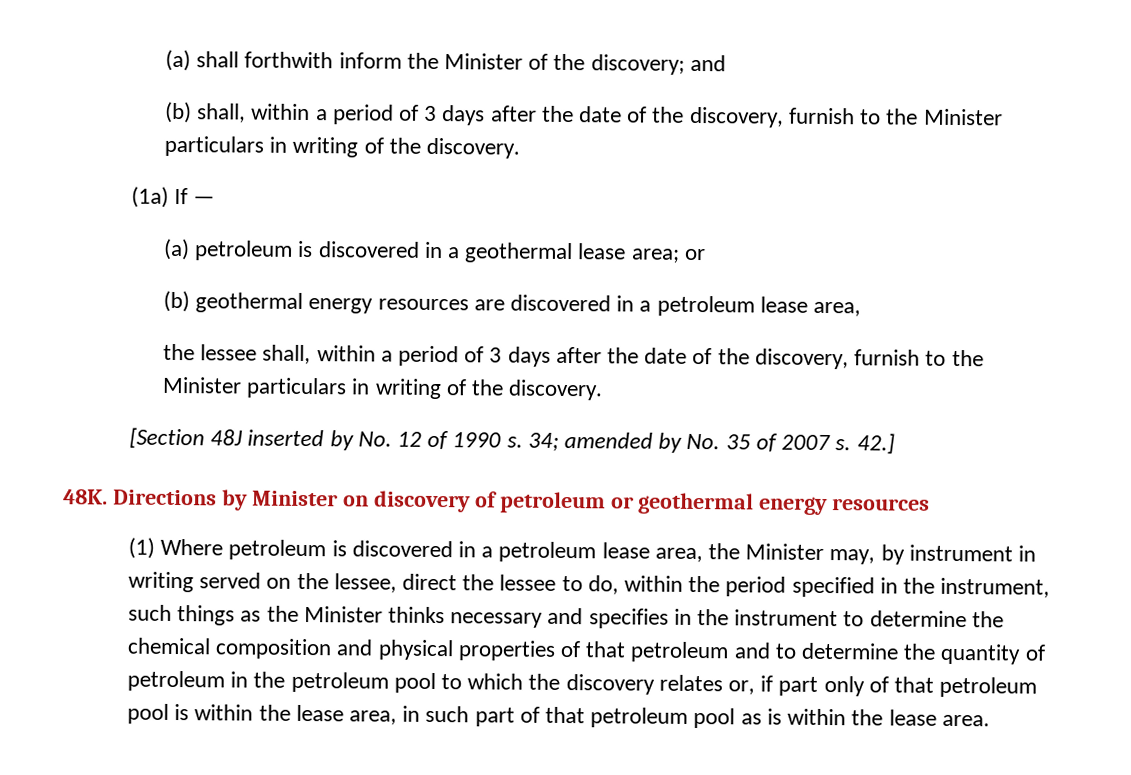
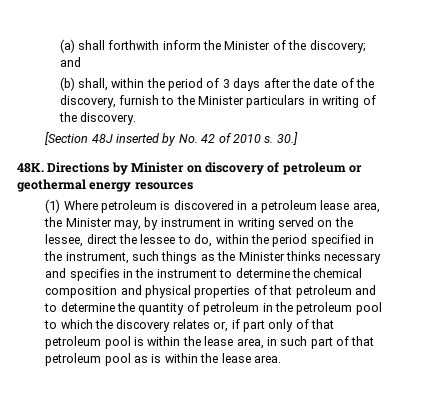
[315,104,1003,128] [163,135,521,159] [130,186,216,208] [162,238,706,264] [162,290,862,317] [162,343,393,365] a period of 3 days after the date of the discovery, furnish to the Minister particulars in writing of the discovery. // (1a) If — // (a) petroleum is discovered in a geothermal lease area; or // (b) geothermal energy resources are discovered in a petroleum lease area, // the lessee shall, within a -> [146,78,165,88] the
[397,430,895,454] 12 of 1990 s. 34; amended by No. 35 of 2007 s. 42.] -> [201,132,298,145] 42 of 2010 s. 30.]

